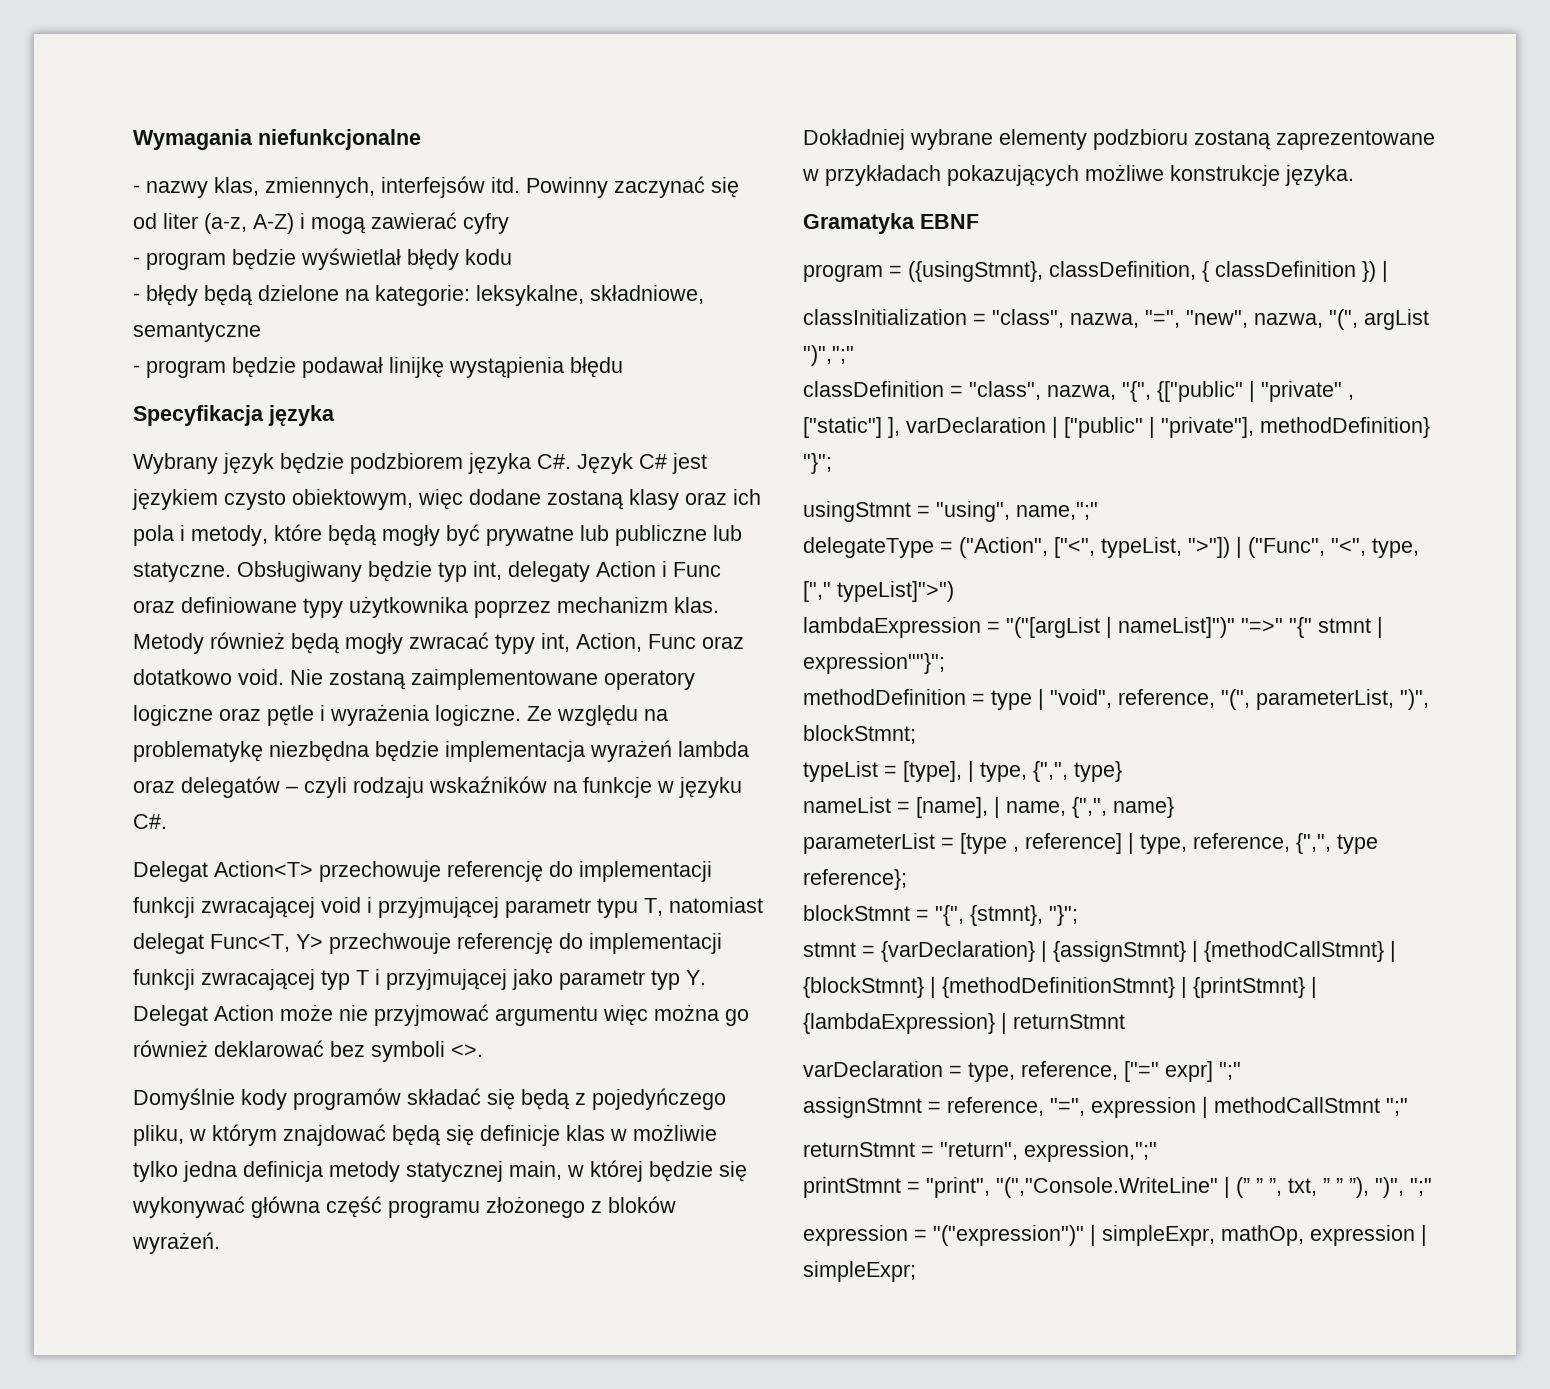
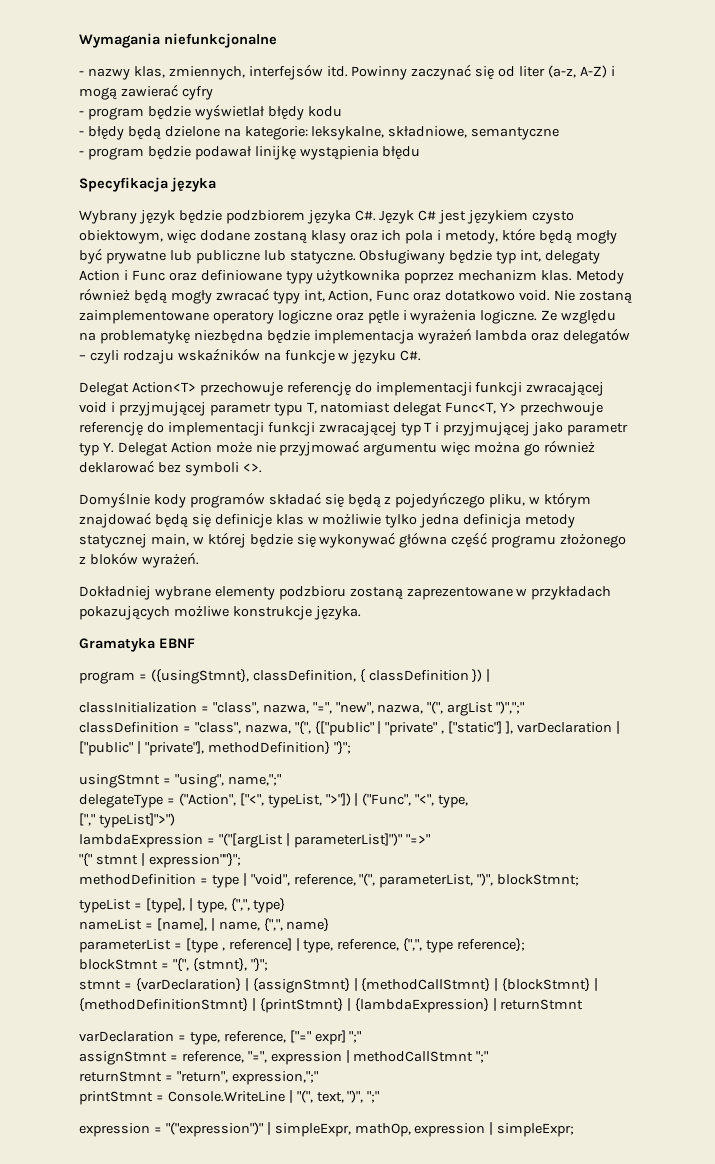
[1118,617,1235,638] nameList]")" -> [293,833,402,848] parameterList]")"
(1283, 625) none -> (430, 839) //
[926,1177,1369,1198] "print", "(","Console.WriteLine" | (” ” ”, txt, ” ” ”), -> [167,1090,344,1103] Console.WriteLine | "(", text,

